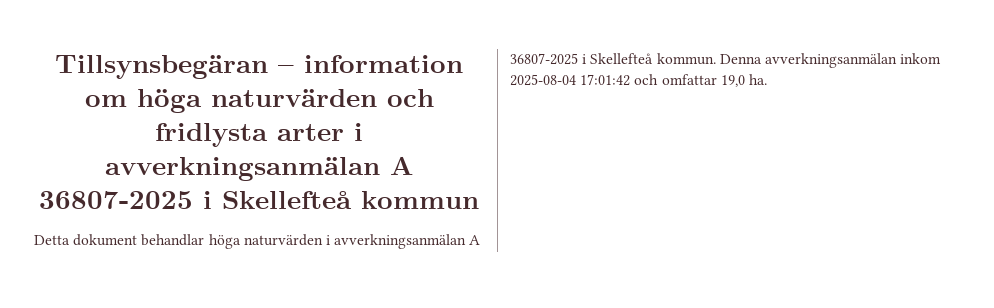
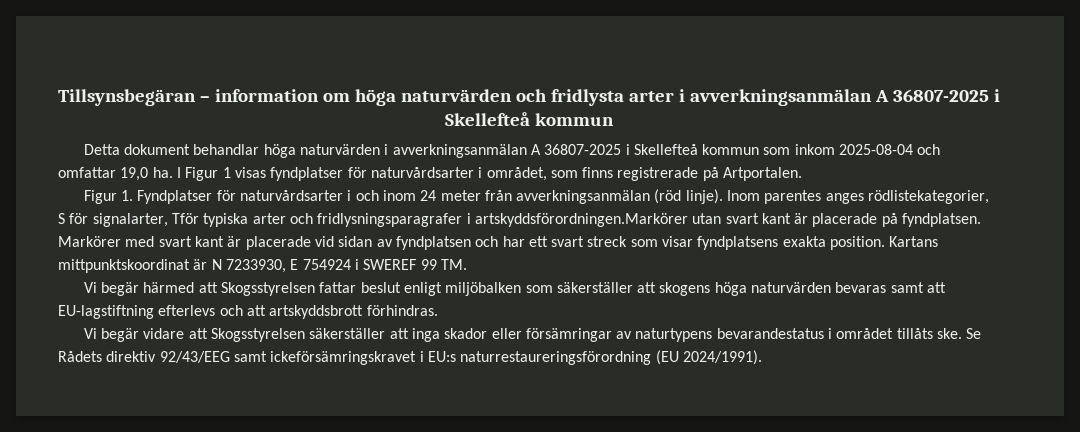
[656,53,897,68] kommun. Denna avverkningsanmälan -> [702,144,791,155] kommun som
[580,74,631,86] 17:01:42 -> (914, 149) none
(767, 79) none -> [176,167,803,181] [83,189,990,204] [58,213,982,227] [58,236,939,250] [58,259,467,273] [83,282,947,296] [58,305,438,319] [83,328,982,342] [58,350,762,365] I Figur 1 visas fyndplatser för naturvårdsarter i området, som finns registrerade på Artportalen. // Figur 1. Fyndplatser för naturvårdsarter i och inom 24 meter från avverkningsanmälan (röd linje). Inom parentes anges rödlistekategorier, S för signalarter, Tför typiska arter och fridlysningsparagrafer i artskyddsförordningen.Markörer utan svart kant är placerade på fyndplatsen. Markörer med svart kant är placerade vid sidan av fyndplatsen och har ett svart streck som visar fyndplatsens exakta position. Kartans mittpunktskoordinat är N 7233930, E 754924 i SWEREF 99 TM. // Vi begär härmed att Skogsstyrelsen fattar beslut enligt miljöbalken som säkerställer att skogens höga naturvärden bevaras samt att EU-lagstiftning efterlevs och att artskyddsbrott förhindras. // Vi begär vidare att Skogsstyrelsen säkerställer att inga skador eller försämringar av naturtypens bevarandestatus i området tillåts ske. Se Rådets direktiv 92/43/EEG samt ickeförsämringskravet i EU:s naturrestaureringsförordning (EU 2024/1991).

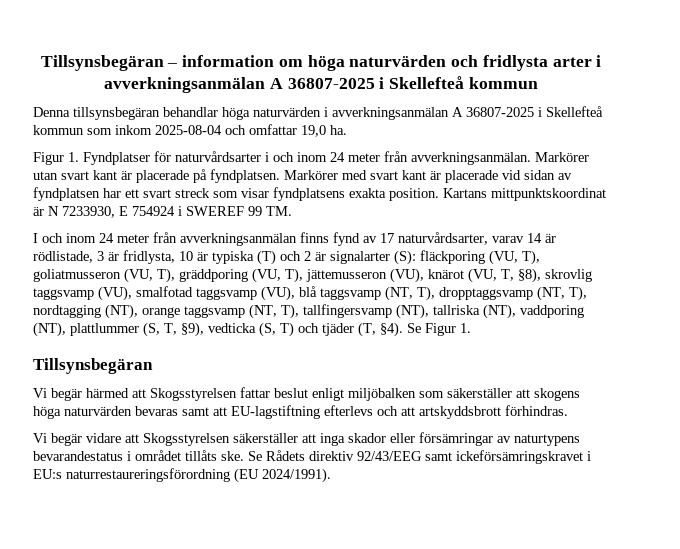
[83,144,190,155] Detta dokument -> [33,107,160,120] Denna tillsynsbegäran
[176,167,803,181] I Figur 1 visas fyndplatser för naturvårdsarter i området, som finns registrerade på Artportalen. -> (347, 130) none
[516,189,990,204] [58,213,688,227] avverkningsanmälan (röd linje). Inom parentes anges rödlistekategorier, S för signalarter, Tför typiska arter och fridlysningsparagrafer i artskyddsförordningen.Markörer -> [411,152,589,165] avverkningsanmälan. Markörer
[475,236,499,247] och -> (100, 194) none
(467, 264) none -> [33,232,556,246] [33,250,540,265] [33,268,592,283] [33,286,587,301] [33,304,584,319] [33,322,471,337] [33,358,153,374] // I och inom 24 meter från avverkningsanmälan finns fynd av 17 naturvårdsarter, varav 14 är rödlistade, 3 är fridlysta, 10 är typiska (T) och 2 är signalarter (S): fläckporing (VU, T), goliatmusseron (VU, T), gräddporing (VU, T), jättemusseron (VU), knärot (VU, T, §8), skrovlig taggsvamp (VU), smalfotad taggsvamp (VU), blå taggsvamp (NT, T), dropptaggsvamp (NT, T), nordtagging (NT), orange taggsvamp (NT, T), tallfingersvamp (NT), tallriska (NT), vaddporing (NT), plattlummer (S, T, §9), vedticka (S, T) och tjäder (T, §4). Se Figur 1. // Tillsynsbegäran

